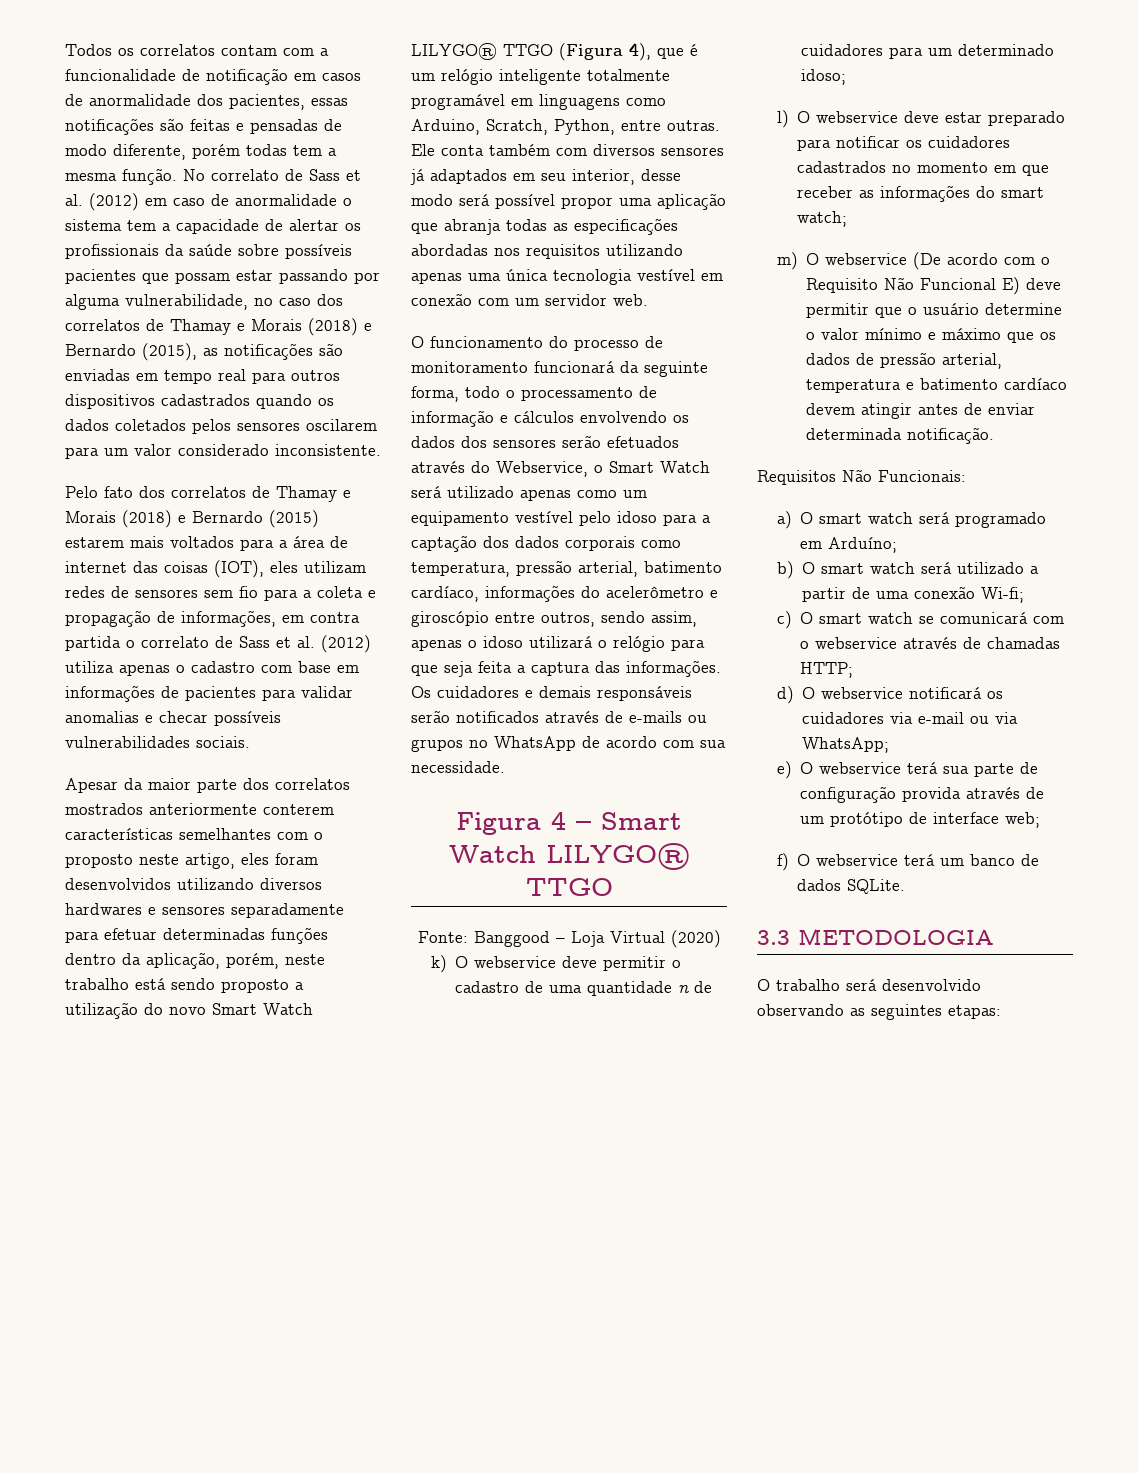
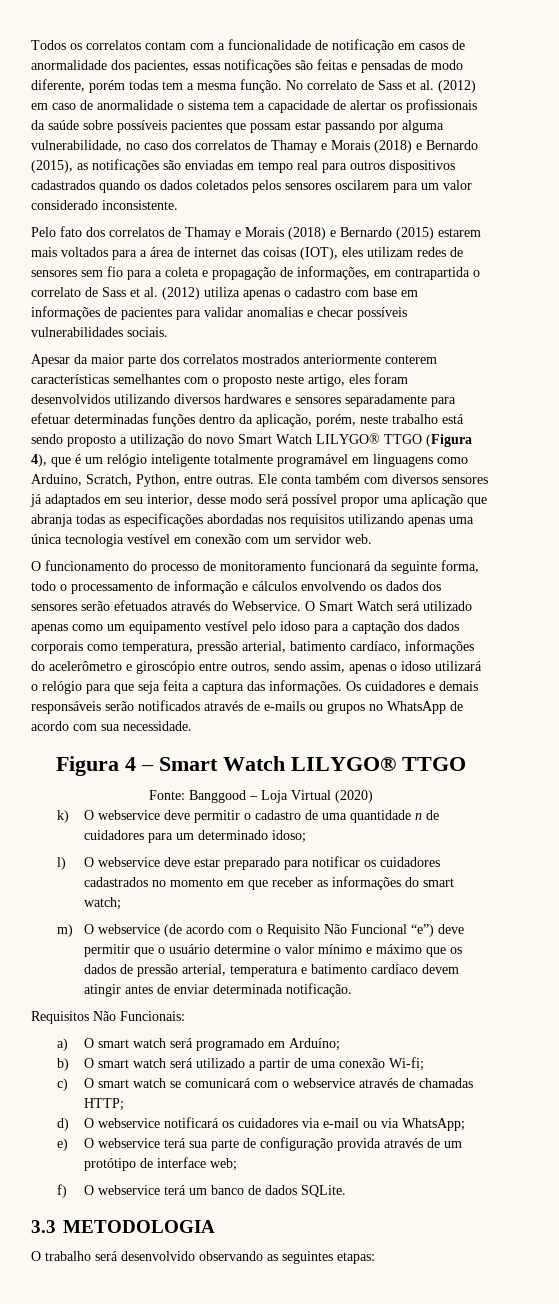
[310,612,360,623] [65,636,121,651] contra partida -> [395,267,470,280] contrapartida
[496,461,603,477] Webservice, o -> [232,601,315,611] Webservice. O
[912,252,941,270] (De -> [163,924,182,937] (de
[1001,277,1020,295] E) -> [410,924,434,937] “e”)

